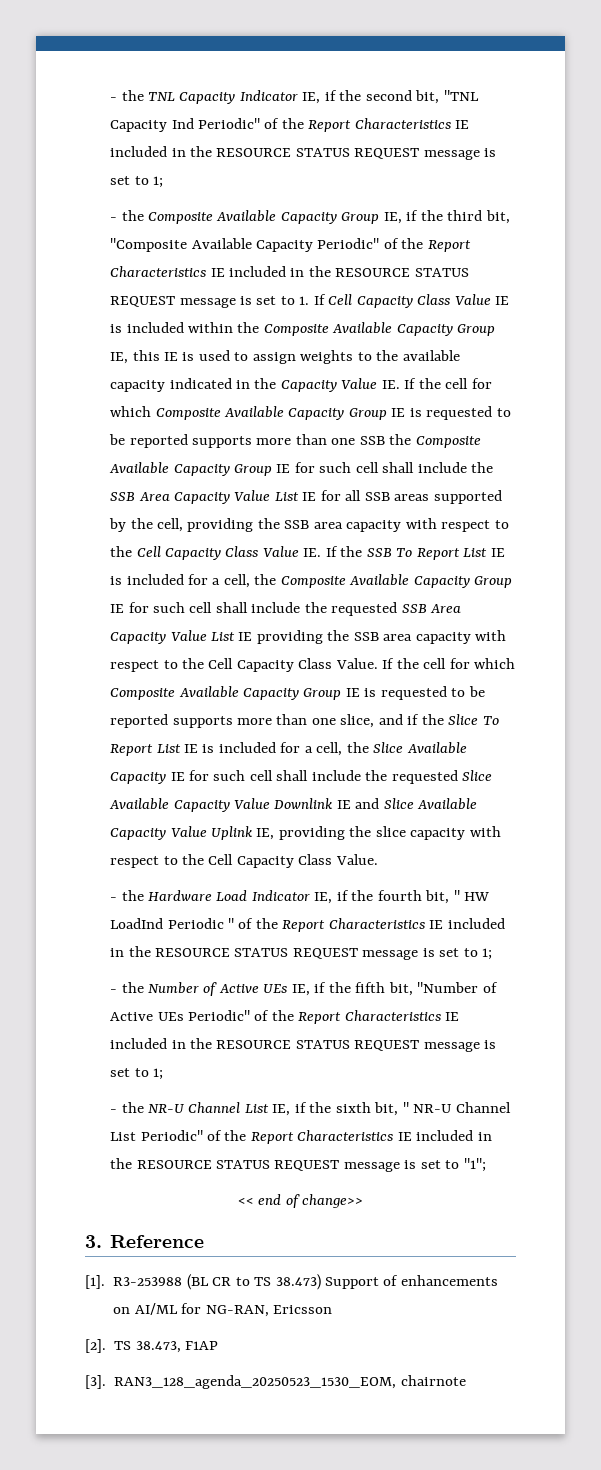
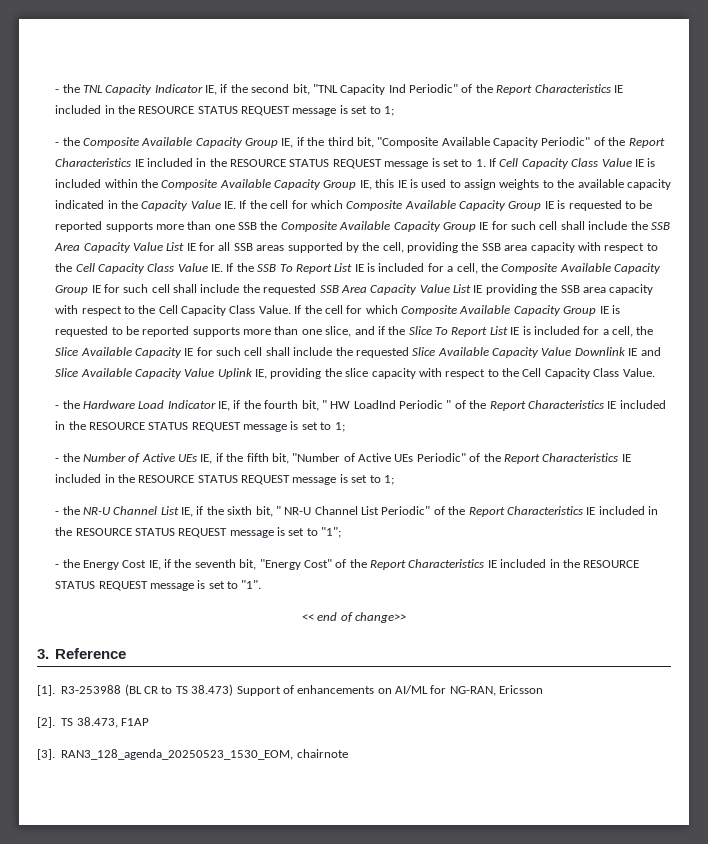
(486, 1165) none -> [55,559,640,570] [55,580,262,591] // - the Energy Cost IE, if the seventh bit, "Energy Cost" of the Report Characteristics IE included in the RESOURCE STATUS REQUEST message is set to "1".

